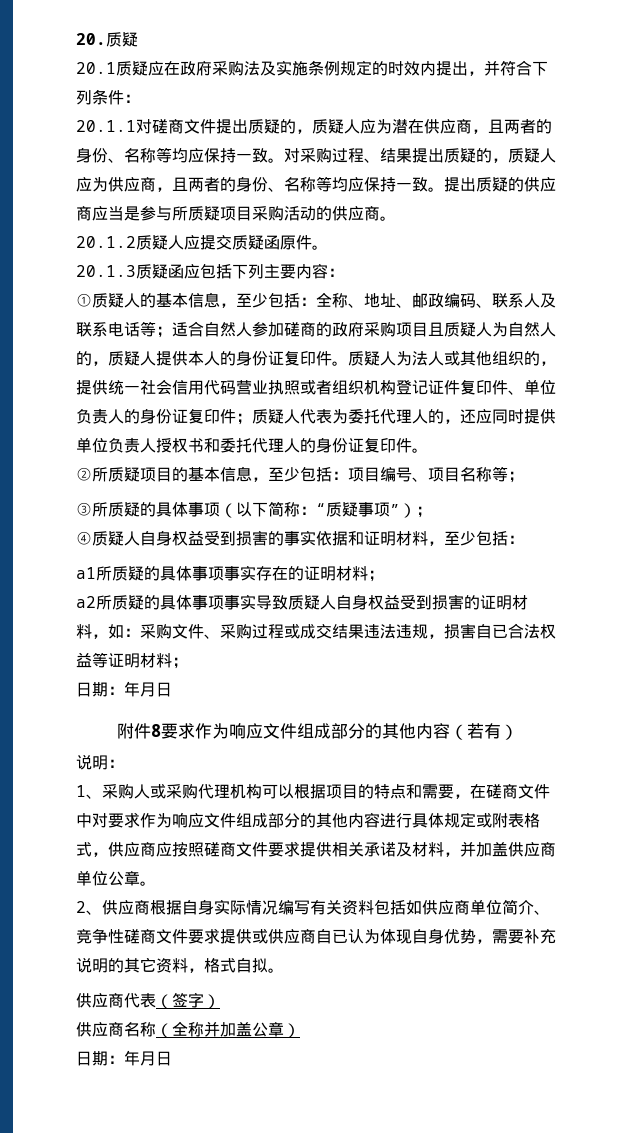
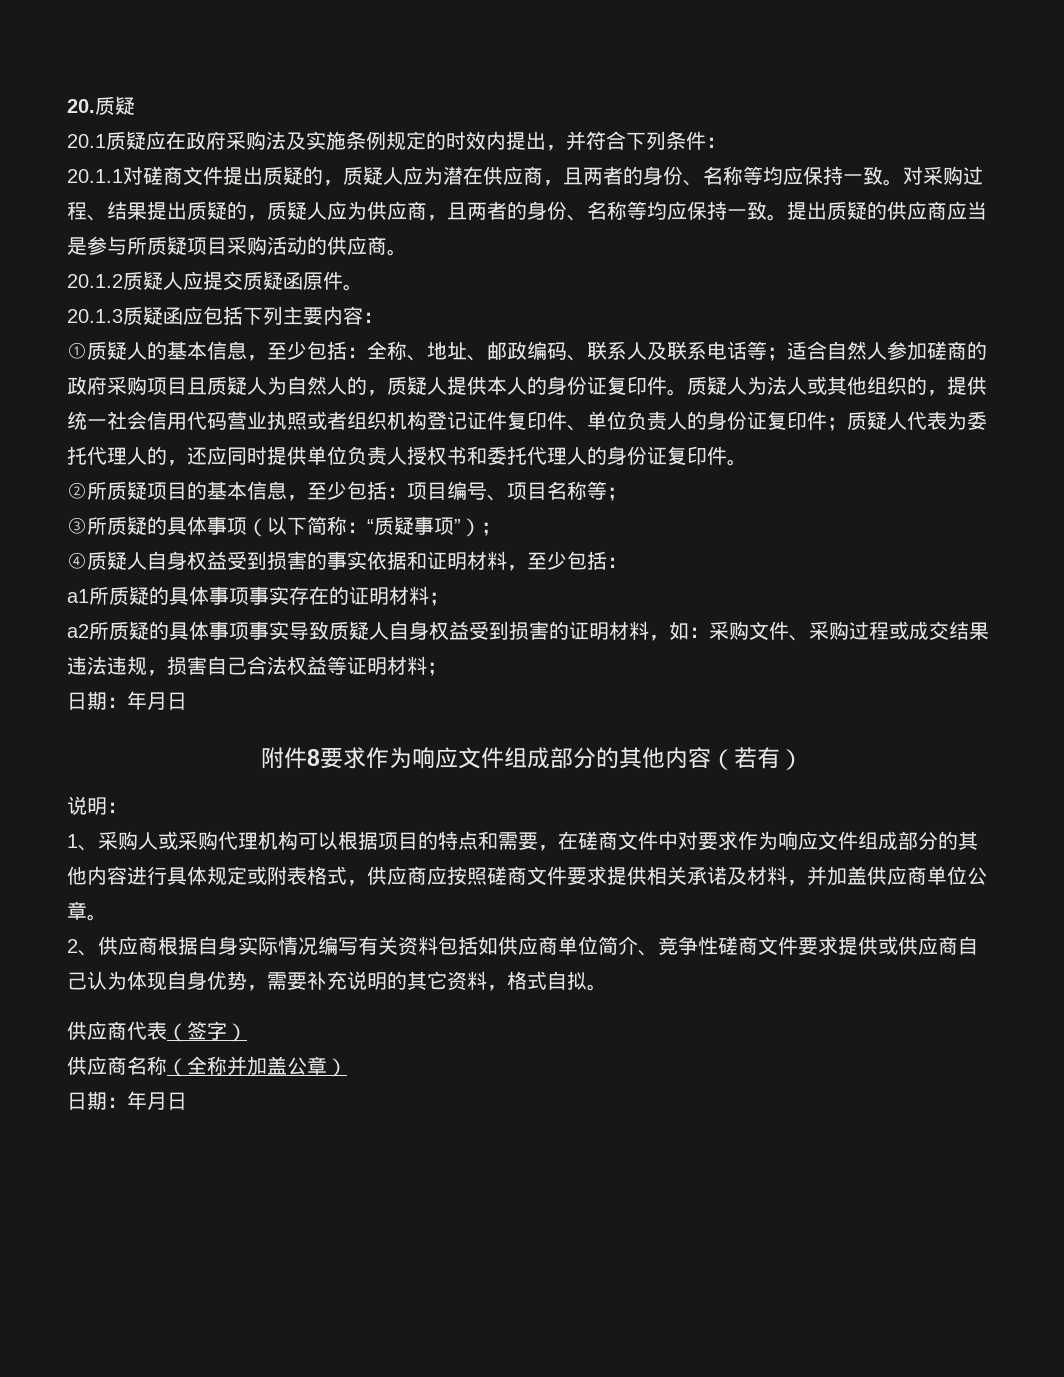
[492,624,508,638] 已 -> [227,657,247,675] 己
[332,929,348,943] 已 -> [67,972,87,990] 己

